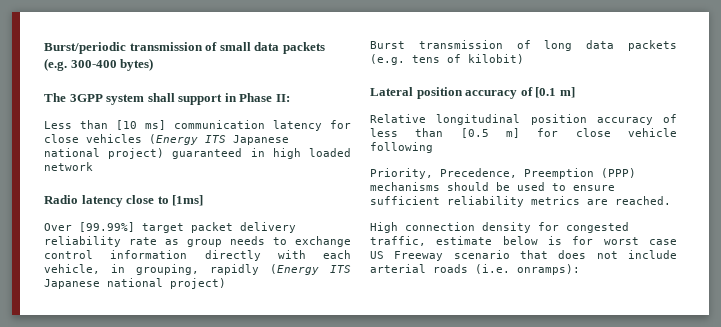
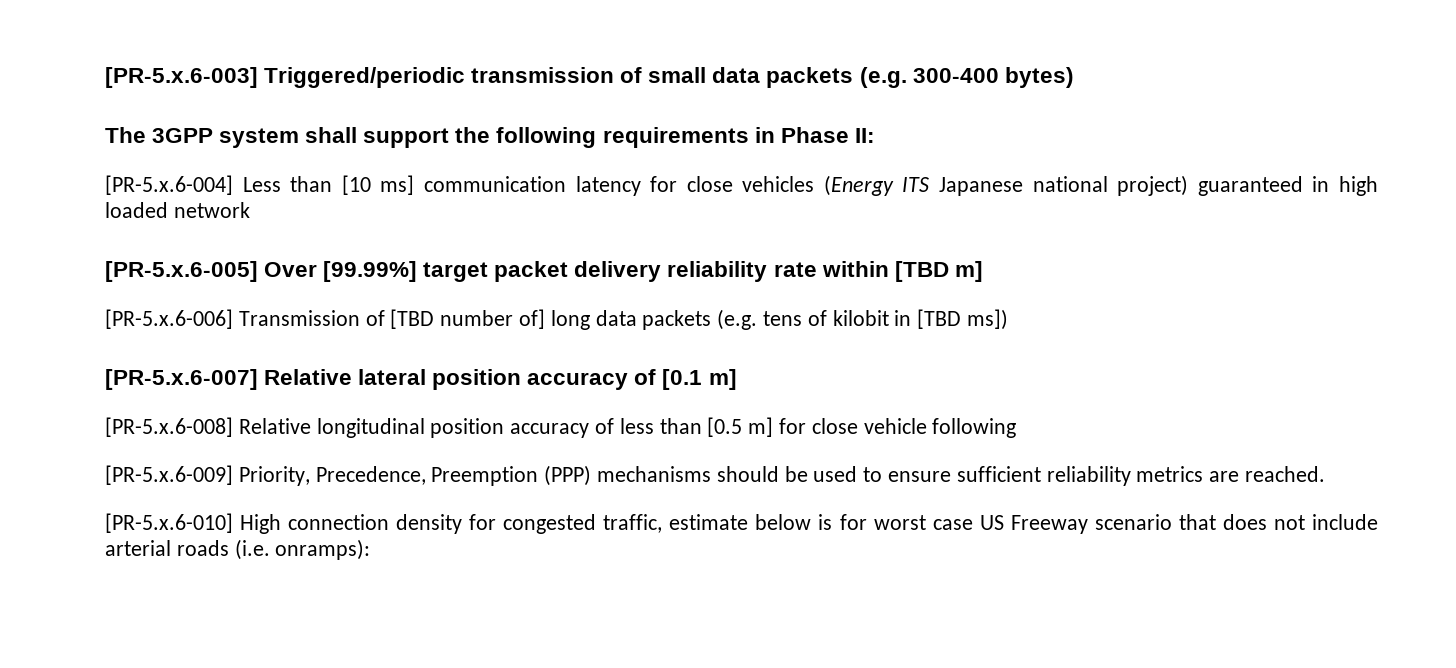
[44,42,126,54] Burst/periodic -> [105,67,466,88] [PR-5.x.6-003] Triggered/periodic
(223, 99) none -> [455,127,749,148] the following requirements
(290, 98) none -> [105,175,233,195] [PR-5.x.6-004]
[44,195,204,207] Radio latency close to [1ms] // -> [105,261,258,282] [PR-5.x.6-005]
[165,236,351,247] [44,250,351,261] [44,264,351,275] [44,278,226,289] [370,40,531,49] as group needs to exchange control information directly with each vehicle, in grouping, rapidly (Energy ITS Japanese national project) // Burst transmission of -> [821,261,983,282] [105,309,546,329] within [TBD m] // [PR-5.x.6-006] Transmission of [TBD number of]
[468,54,524,64] [370,87,413,96] kilobit) // Lateral -> [832,309,1009,330] [105,369,427,390] kilobit in [TBD ms]) // [PR-5.x.6-007] Relative lateral
(575, 92) none -> [105,417,233,437] [PR-5.x.6-008]
(433, 147) none -> [105,465,233,485] [PR-5.x.6-009]
(671, 200) none -> [105,513,233,533] [PR-5.x.6-010]

